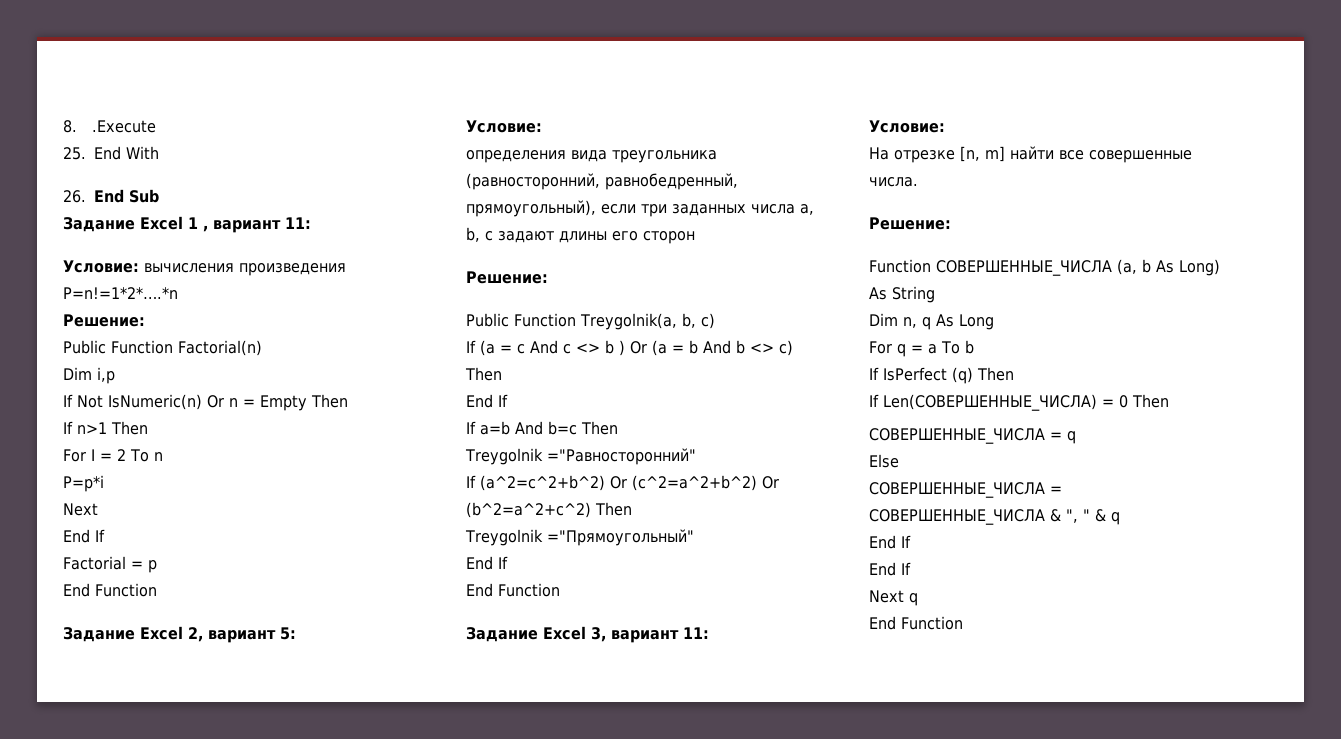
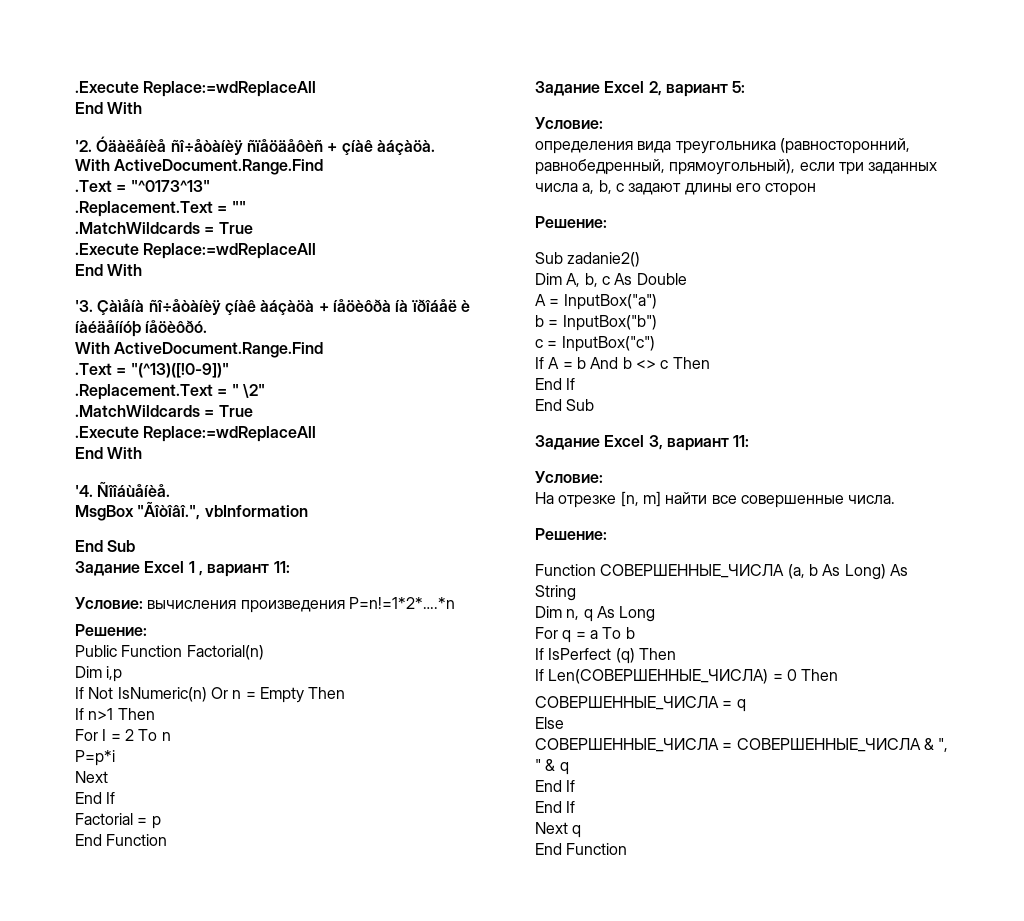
[63,120,157,133] [63,146,159,160] [63,190,86,203] 8. .Execute // 25. End With // 26. -> [75,81,317,97] [75,102,143,114] [75,136,435,155] [75,159,324,175] [75,180,210,192] [75,201,246,217] [75,222,253,234] [75,243,317,259] [75,264,143,276] [75,299,470,315] [75,320,208,337] [75,342,324,358] [75,363,229,378] [75,384,265,400] [75,405,253,417] [75,426,317,442] [75,447,143,459] [75,481,171,497] [75,501,308,521] .Execute Replace:=wdReplaceAll // End With // '2. Óäàëåíèå ñî÷åòàíèÿ ñïåöäåôèñ + çíàê àáçàöà. // With ActiveDocument.Range.Find // .Text = "^0173^13" // .Replacement.Text = "" // .MatchWildcards = True // .Execute Replace:=wdReplaceAll // End With // '3. Çàìåíà ñî÷åòàíèÿ çíàê àáçàöà + íåöèôðà íà ïðîáåë è íàéäåííóþ íåöèôðó. // With ActiveDocument.Range.Find // .Text = "(^13)([!0-9])" // .Replacement.Text = " \2" // .MatchWildcards = True // .Execute Replace:=wdReplaceAll // End With // '4. Ñîîáùåíèå. // MsgBox "Ãîòîâî.", vbInformation //
[466,313,715,330] [466,340,667,356] Public Function Treygolnik(a, b, c) // If (a = c And c <> b ) Or (a -> [535,252,641,267] [535,273,687,287] [535,294,657,310] [535,315,657,331] [535,336,655,352] [535,357,560,369] Sub zadanie2() // Dim A, b, c As Double // A = InputBox("a") // b = InputBox("b") // c = InputBox("c") // If A
[779,340,793,356] c) -> [660,360,669,369] c
[466,421,618,435] [465,448,696,465] [466,475,779,491] [466,502,632,518] [465,529,694,546] [466,556,508,570] [466,583,560,597] If a=b And b=c Then // Treygolnik ="Равносторонний" // If (a^2=c^2+b^2) Or (c^2=a^2+b^2) Or (b^2=a^2+c^2) Then // Treygolnik ="Прямоугольный" // End If // End Function -> [535,399,595,411] End Sub

